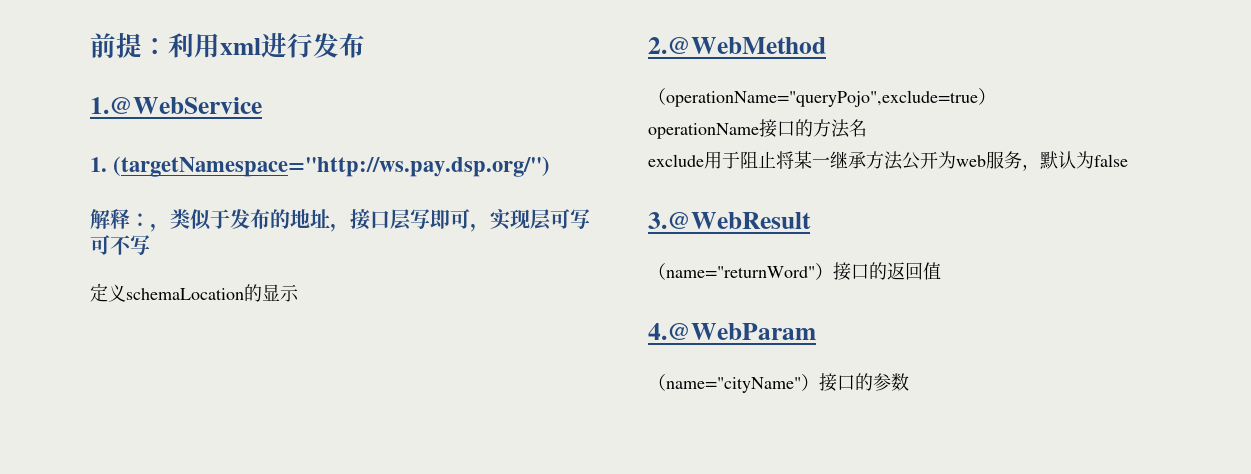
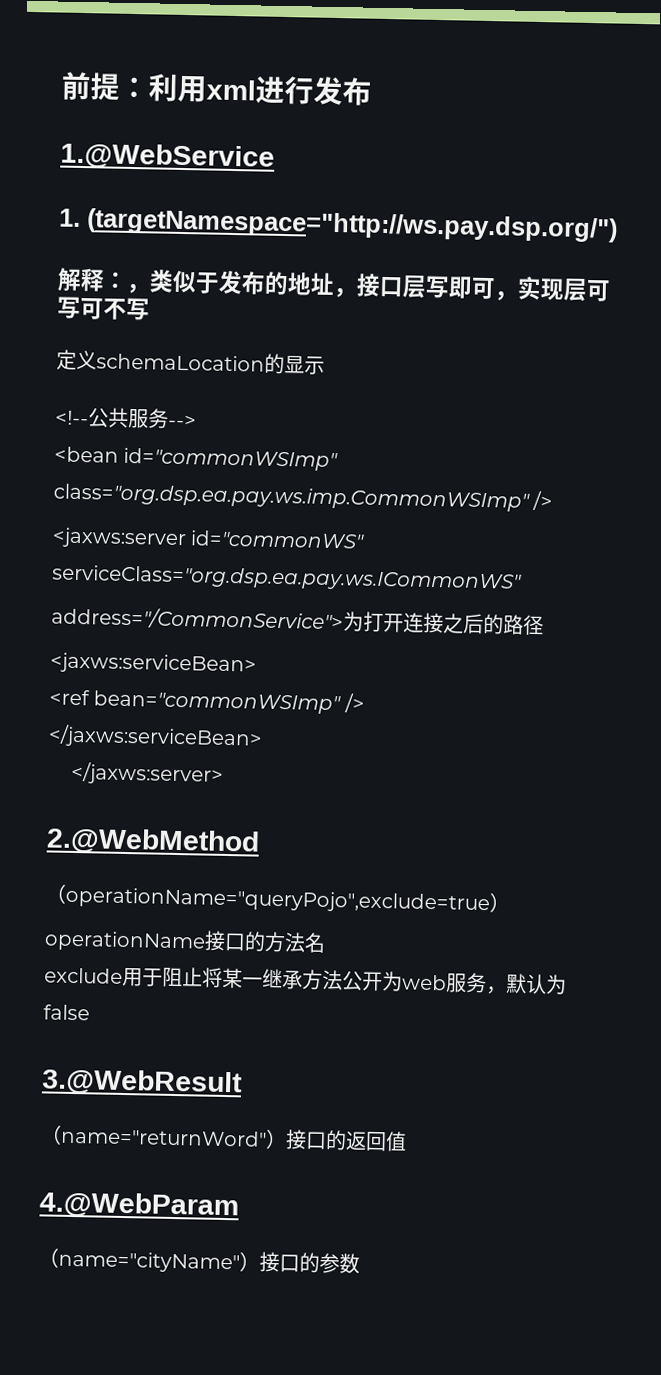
(299, 293) none -> [55,407,197,429] [54,446,339,472] [53,483,554,512] [52,527,366,550] [51,564,522,593] [51,606,544,636] [50,652,257,676] [49,689,365,715] [48,724,263,750] [71,761,225,786] // <!--公共服务--> // <bean id="commonWSImp" class="org.dsp.ea.pay.ws.imp.CommonWSImp" /> // <jaxws:server id="commonWS" serviceClass="org.dsp.ea.pay.ws.ICommonWS" // address="/CommonService">为打开连接之后的路径 // <jaxws:serviceBean> // <ref bean="commonWSImp" /> // </jaxws:serviceBean> // </jaxws:server>

